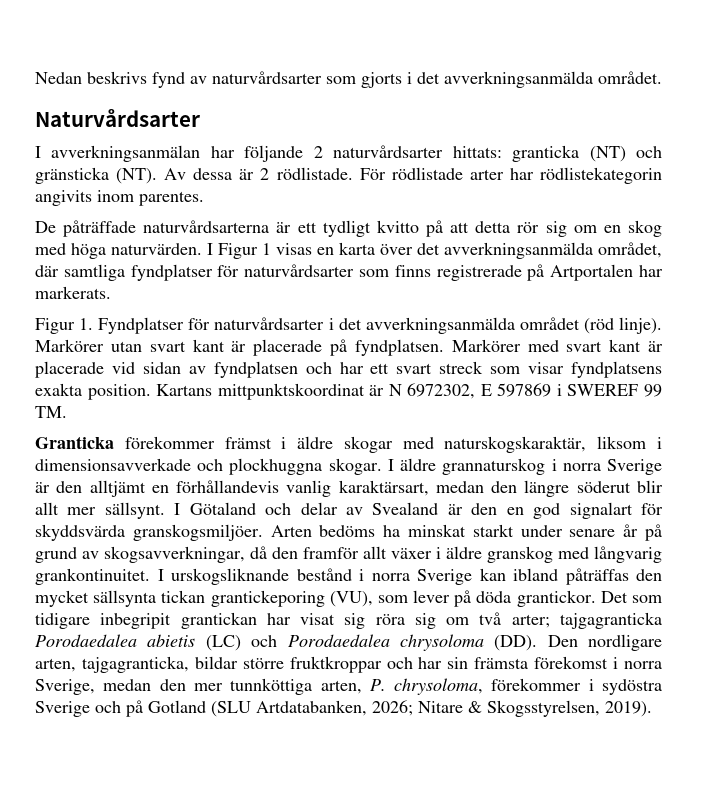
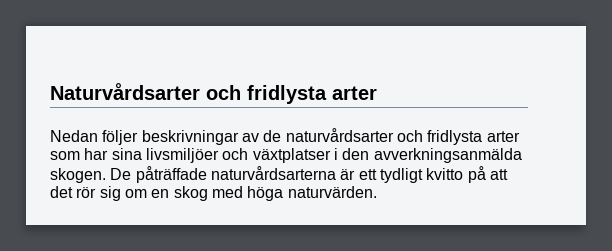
[35,71,662,88] [35,109,200,127] [35,145,663,162] [35,167,662,184] [35,190,204,206] Nedan beskrivs fynd av naturvårdsarter som gjorts i det avverkningsanmälda området. // Naturvårdsarter // I avverkningsanmälan har följande 2 naturvårdsarter hittats: granticka (NT) och gränsticka (NT). Av dessa är 2 rödlistade. För rödlistade arter har rödlistekategorin angivits inom parentes. // -> [50,83,377,104] [50,128,520,145] [50,148,522,163] [50,168,106,183] Naturvårdsarter och fridlysta arter // Nedan följer beskrivningar av de naturvårdsarter och fridlysta arter som har sina livsmiljöer och växtplatser i den avverkningsanmälda skogen.
[475,221,511,233] detta -> [50,186,73,198] det
[207,242,662,259] [35,264,663,281] [35,286,111,299] [35,317,663,334] [35,339,664,356] [35,361,663,378] [35,383,662,400] [35,406,67,418] [35,436,662,453] [35,458,662,475] [35,480,663,497] [35,502,664,519] [35,524,662,541] [35,546,662,563] [35,568,662,585] [35,590,662,607] [35,612,662,629] [35,634,662,651] [35,656,662,673] [35,678,662,695] [35,700,652,717] I Figur 1 visas en karta över det avverkningsanmälda området, där samtliga fyndplatser för naturvårdsarter som finns registrerade på Artportalen har markerats. // Figur 1. Fyndplatser för naturvårdsarter i det avverkningsanmälda området (röd linje). Markörer utan svart kant är placerade på fyndplatsen. Markörer med svart kant är placerade vid sidan av fyndplatsen och har ett svart streck som visar fyndplatsens exakta position. Kartans mittpunktskoordinat är N 6972302, E 597869 i SWEREF 99 TM. // Granticka förekommer främst i äldre skogar med naturskogskaraktär, liksom i dimensionsavverkade och plockhuggna skogar. I äldre grannaturskog i norra Sverige är den alltjämt en förhållandevis vanlig karaktärsart, medan den längre söderut blir allt mer sällsynt. I Götaland och delar av Svealand är den en god signalart för skyddsvärda granskogsmiljöer. Arten bedöms ha minskat starkt under senare år på grund av skogsavverkningar, då den framför allt växer i äldre granskog med långvarig grankontinuitet. I urskogsliknande bestånd i norra Sverige kan ibland påträffas den mycket sällsynta tickan grantickeporing (VU), som lever på döda grantickor. Det som tidigare inbegripit grantickan har visat sig röra sig om två arter; tajgagranticka Porodaedalea abietis (LC) och Porodaedalea chrysoloma (DD). Den nordligare arten, tajgagranticka, bildar större fruktkroppar och har sin främsta förekomst i norra Sverige, medan den mer tunnköttiga arten, P. chrysoloma, förekommer i sydöstra Sverige och på Gotland (SLU Artdatabanken, 2026; Nitare & Skogsstyrelsen, 2019). -> (377, 192) none

